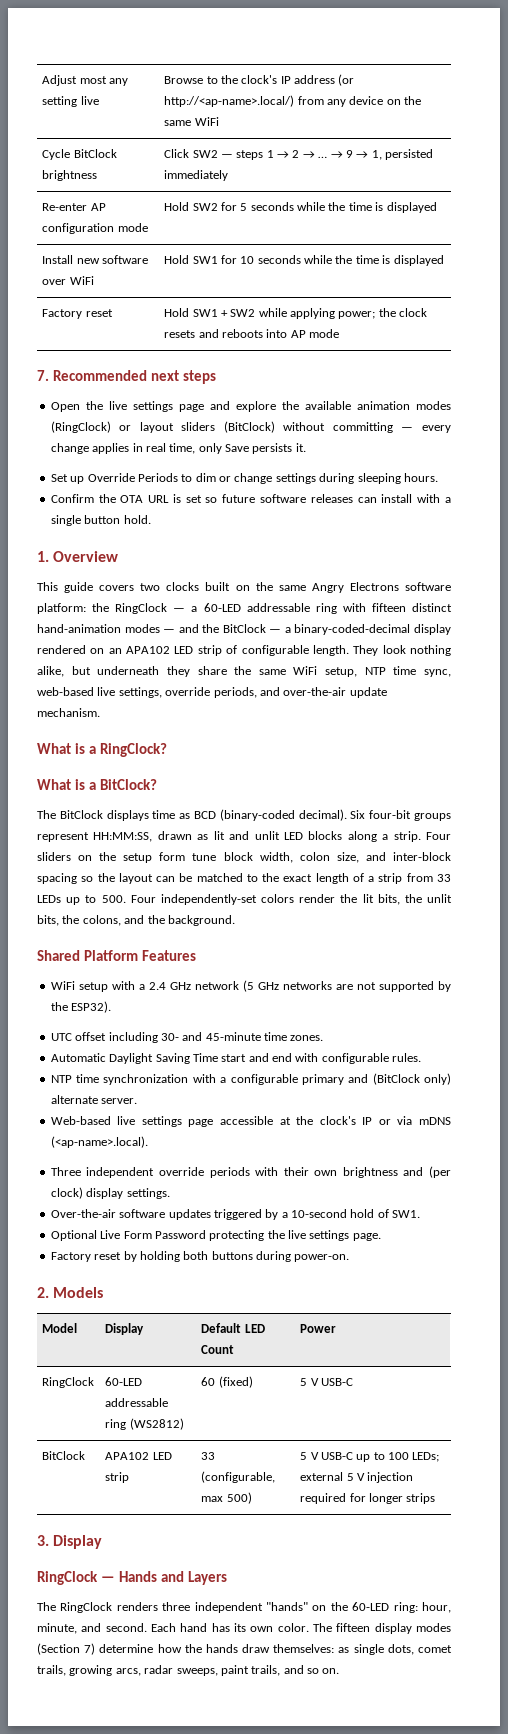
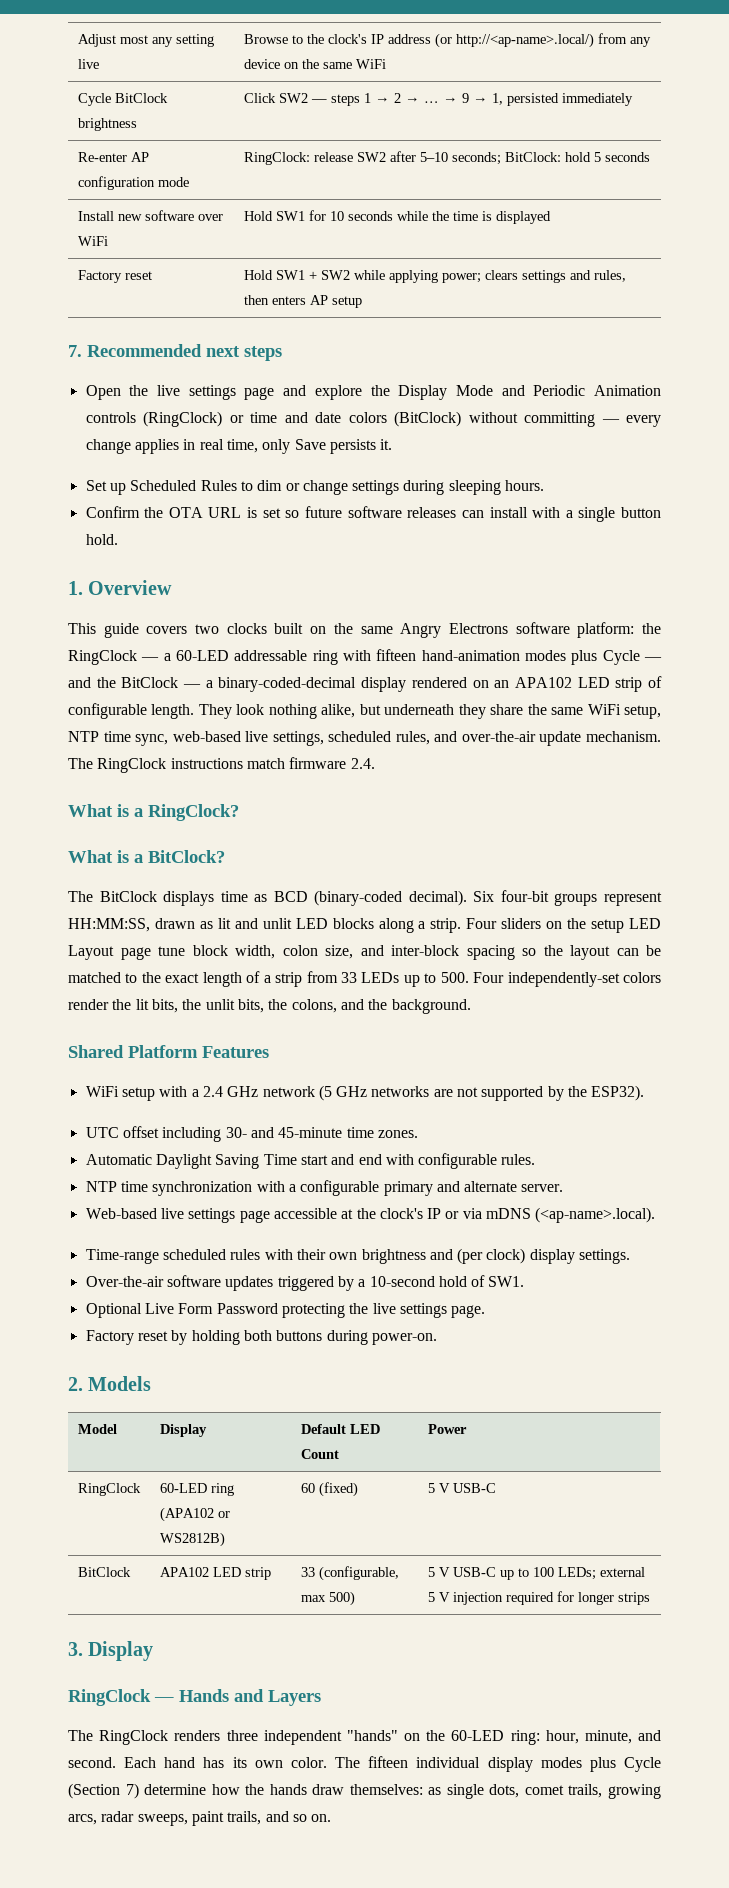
[164,202,437,213] Hold SW2 for 5 seconds while the time is displayed -> [243,151,650,165] RingClock: release SW2 after 5–10 seconds; BitClock: hold 5 seconds
[378,308,428,317] [164,329,340,338] the clock resets and reboots into AP mode -> [484,270,626,283] [243,295,362,308] clears settings and rules, then enters AP setup
[304,401,451,410] [50,421,216,433] available animation modes (RingClock) or layout sliders -> [398,385,661,400] [85,411,387,427] Display Mode and Periodic Animation controls (RingClock) or time and date colors
[87,473,178,482] Override Periods -> [130,480,237,491] Scheduled Rules
[412,603,453,612] distinct -> (417, 655) none
(160, 628) none -> [571,650,640,665] plus Cycle
[165,687,257,698] override periods, -> [328,731,430,745] scheduled rules,
(100, 712) none -> [68,757,375,773] The RingClock instructions match firmware 2.4.
[159,852,186,861] form -> [629,918,661,929] [68,945,151,960] LED Layout page
[372,1073,451,1085] (BitClock only) -> (460, 1186) none
[50,1167,250,1178] Three independent override periods -> [85,1249,261,1264] Time-range scheduled rules
[105,1398,169,1407] [105,1418,184,1430] addressable ring (WS2812) -> [210,1483,234,1496] [159,1507,230,1522] [159,1532,225,1547] ring (APA102 or WS2812B)
(371, 1627) none -> [416,1757,481,1768] individual
(451, 1627) none -> [589,1757,661,1772] plus Cycle

